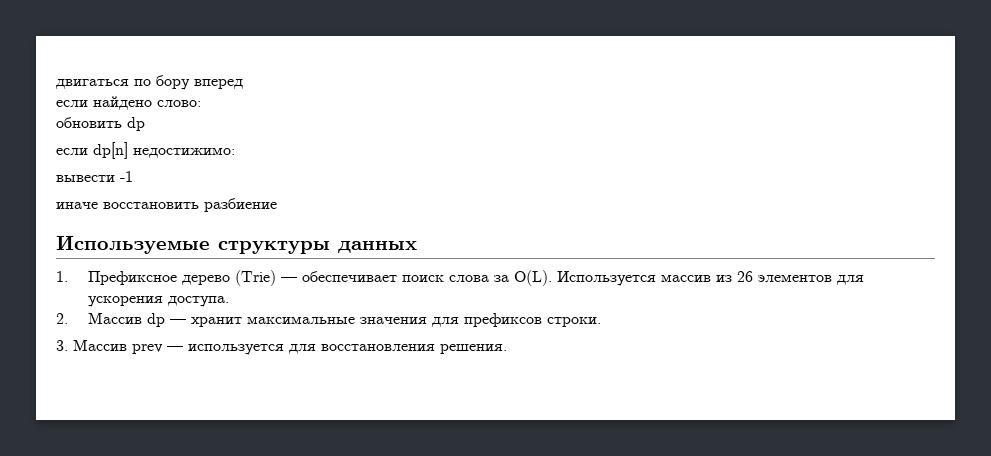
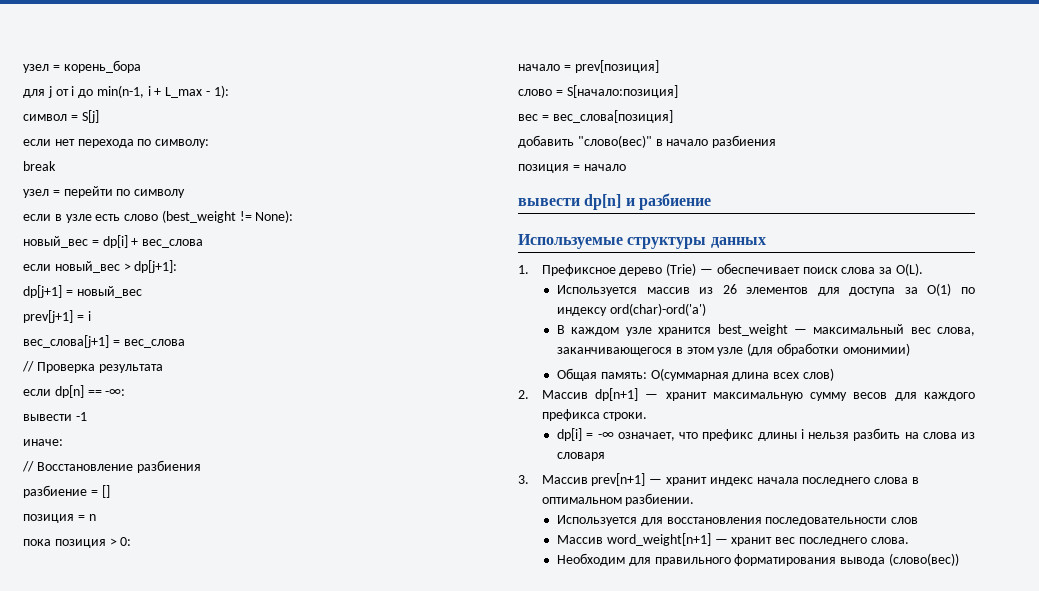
[56,75,243,90] [56,96,201,110] [56,117,145,131] двигаться по бору вперед // если найдено слово: // обновить dp -> [23,60,141,73] [23,85,229,98] [23,110,99,123] [23,139,210,148] [23,161,56,171] [23,186,186,198] [23,210,294,223] [23,235,204,248] [23,260,178,273] [23,285,142,298] [23,310,91,323] [23,335,185,348] [22,361,163,373] узел = корень_бора // для j от i до min(n-1, i + L_max - 1): // символ = S[j] // если нет перехода по символу: // break // узел = перейти по символу // если в узле есть слово (best_weight != None): // новый_вес = dp[i] + вес_слова // если новый_вес > dp[j+1]: // dp[j+1] = новый_вес // prev[j+1] = i // вес_слова[j+1] = вес_слова // // Проверка результата
[133,147,235,158] недостижимо: -> [87,389,126,396] == -∞:
[56,202,199,209] иначе восстановить -> [23,439,63,446] [22,460,201,473] [23,485,110,498] [23,514,96,523] [23,537,132,548] [518,60,659,73] [518,85,678,98] [518,110,673,123] [518,135,777,148] [518,164,626,173] [518,194,635,210] иначе: // // Восстановление разбиения // разбиение = [] // позиция = n // пока позиция > 0: // начало = prev[позиция] // слово = S[начало:позиция] // вес = вес_слова[позиция] // добавить "слово(вес)" в начало разбиения // позиция = начало // вывести dp[n] и
(552, 278) none -> (923, 269) //
[87,296,229,307] ускорения доступа. -> [849,283,976,296] [557,303,706,316] [557,324,975,336] [557,343,910,356] [557,368,834,381] доступа за O(1) по индексу ord(char)-ord('a') // В каждом узле хранится best_weight — максимальный вес слова, заканчивающегося в этом узле (для обработки омонимии) // Общая память: O(суммарная длина всех слов)
[146,313,601,327] [56,339,507,355] dp — хранит максимальные значения для префиксов строки. // 3. Массив prev — используется для восстановления решения. -> [594,388,975,401] [541,409,648,421] [557,428,975,441] [557,452,606,461] [518,473,919,486] [541,493,695,506] [557,515,919,526] [557,533,909,546] [557,553,959,566] dp[n+1] — хранит максимальную сумму весов для каждого префикса строки. // dp[i] = -∞ означает, что префикс длины i нельзя разбить на слова из словаря // 3. Массив prev[n+1] — хранит индекс начала последнего слова в оптимальном разбиении. // Используется для восстановления последовательности слов // Массив word_weight[n+1] — хранит вес последнего слова. // Необходим для правильного форматирования вывода (слово(вес))

